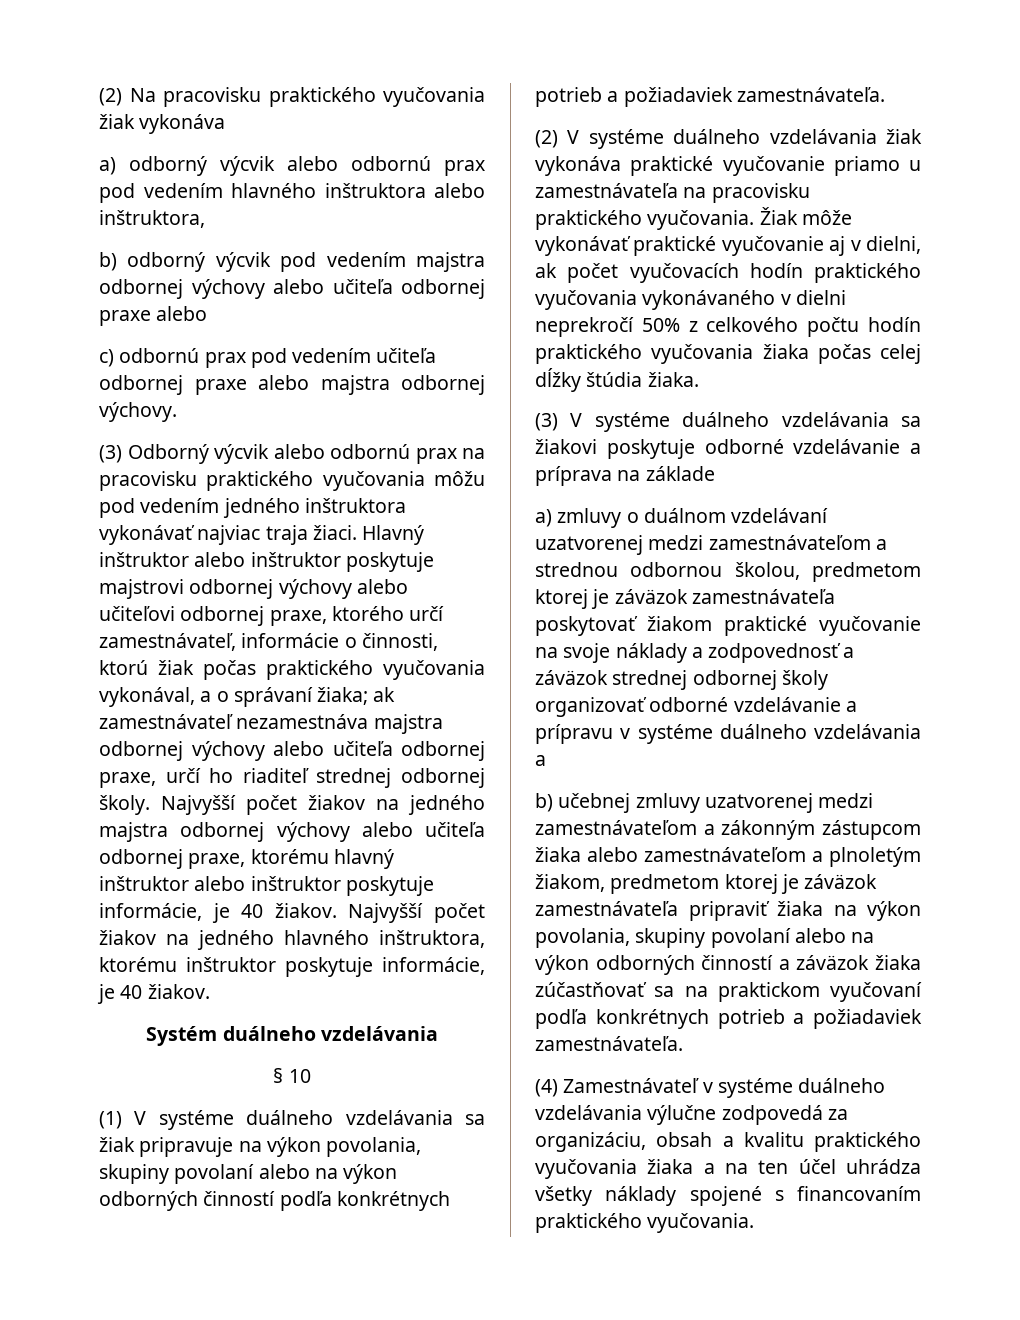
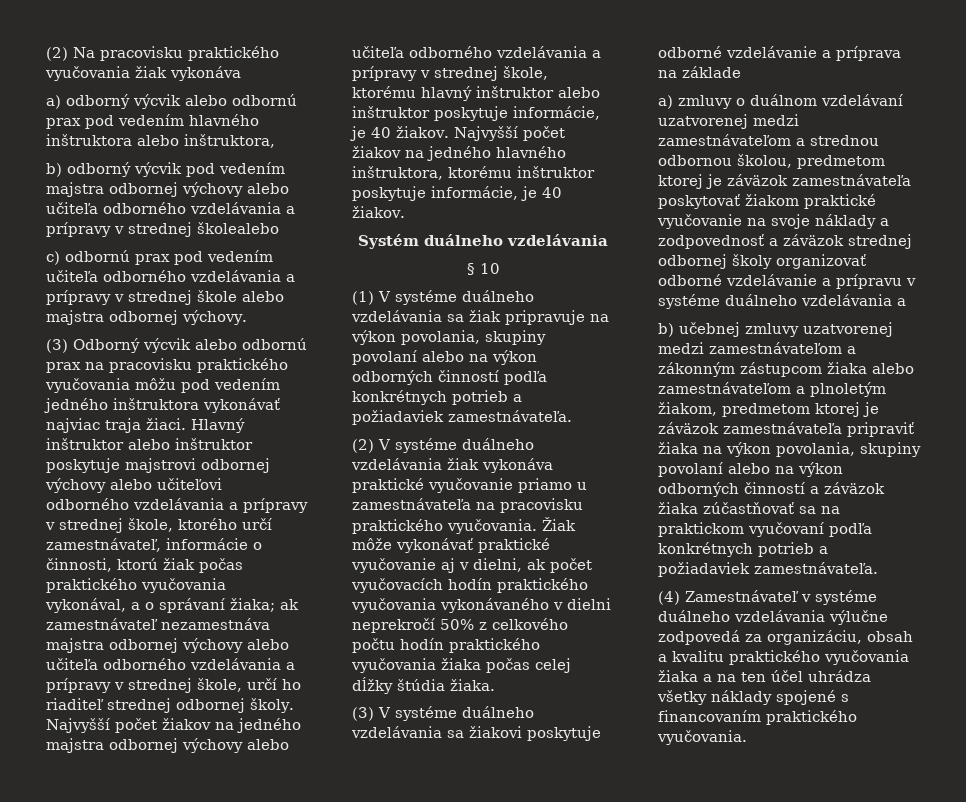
[401,279,485,299] [99,306,208,326] odbornej praxe alebo -> [103,202,295,214] [46,222,279,237] odborného vzdelávania a prípravy v strednej školealebo
[99,375,247,395] odbornej praxe -> [103,270,295,282] [46,290,237,305] odborného vzdelávania a prípravy v strednej škole
[180,606,327,626] odbornej praxe, -> [46,498,308,513] [45,518,173,533] odborného vzdelávania a prípravy v strednej škole,
[401,741,485,761] [99,772,156,788] odbornej praxe, -> [103,658,295,670] [46,678,242,693] odborného vzdelávania a prípravy v strednej škole,
[99,849,246,869] odbornej praxe, -> [409,46,601,58] [352,66,548,81] odborného vzdelávania a prípravy v strednej škole,

